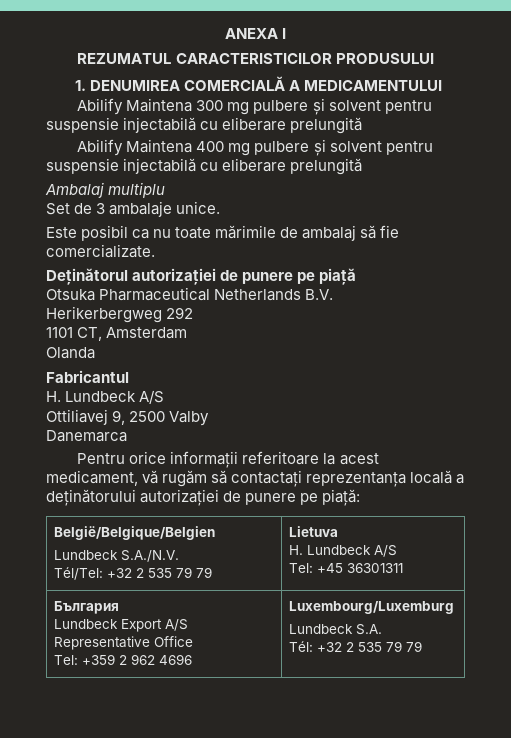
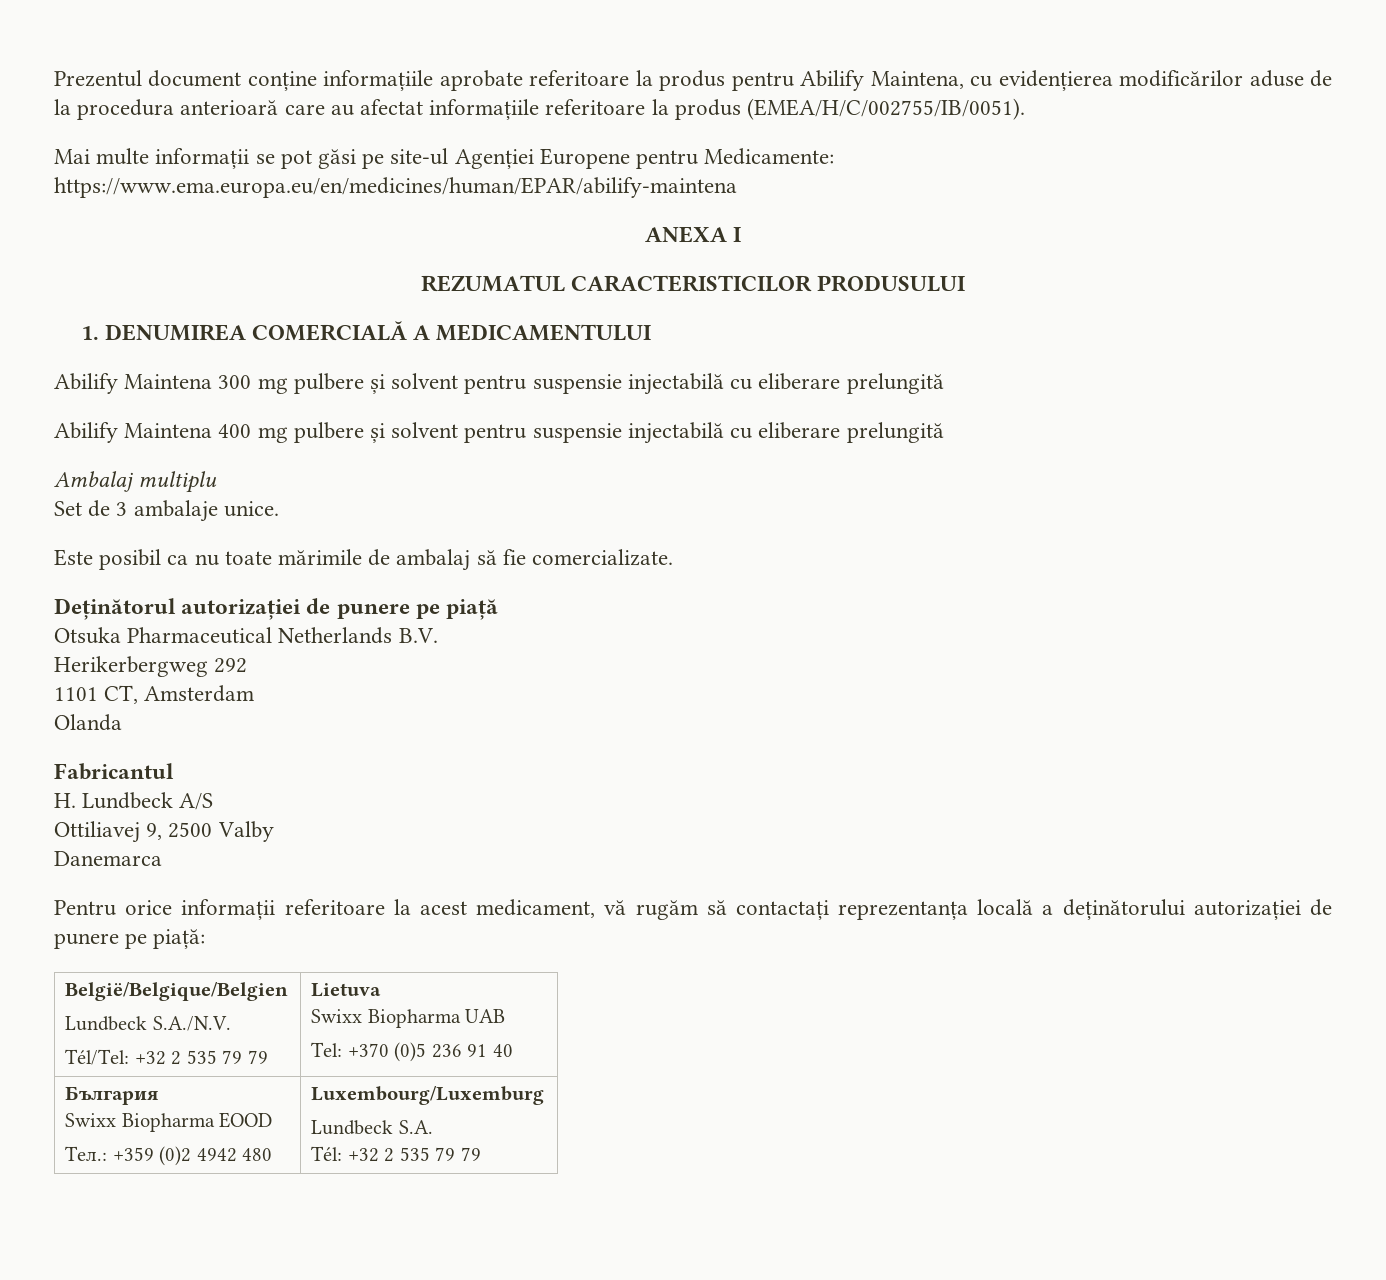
(224, 33) none -> [54,70,1333,91] [54,98,1026,120] [54,148,835,169] [54,177,737,198] Prezentul document conține informațiile aprobate referitoare la produs pentru Abilify Maintena, cu evidențierea modificărilor aduse de la procedura anterioară care au afectat informațiile referitoare la produs (EMEA/H/C/002755/IB/0051). // Mai multe informații se pot găsi pe site-ul Agenției Europene pentru Medicamente: https://www.ema.europa.eu/en/medicines/human/EPAR/abilify-maintena //
[289,545,398,557] [289,563,404,573] [54,601,120,614] [54,619,189,632] [54,636,194,650] [54,654,193,665] H. Lundbeck A/S // Tel: +45 36301311 // България // Lundbeck Export A/S Representative Office // Tel: +359 2 962 4696 -> [311,1009,506,1028] [311,1042,514,1062] [65,1086,160,1105] [65,1112,273,1132] [65,1146,273,1166] Swixx Biopharma UAB // Tel: +370 (0)5 236 91 40 // България // Swixx Biopharma EOOD // Teл.: +359 (0)2 4942 480

